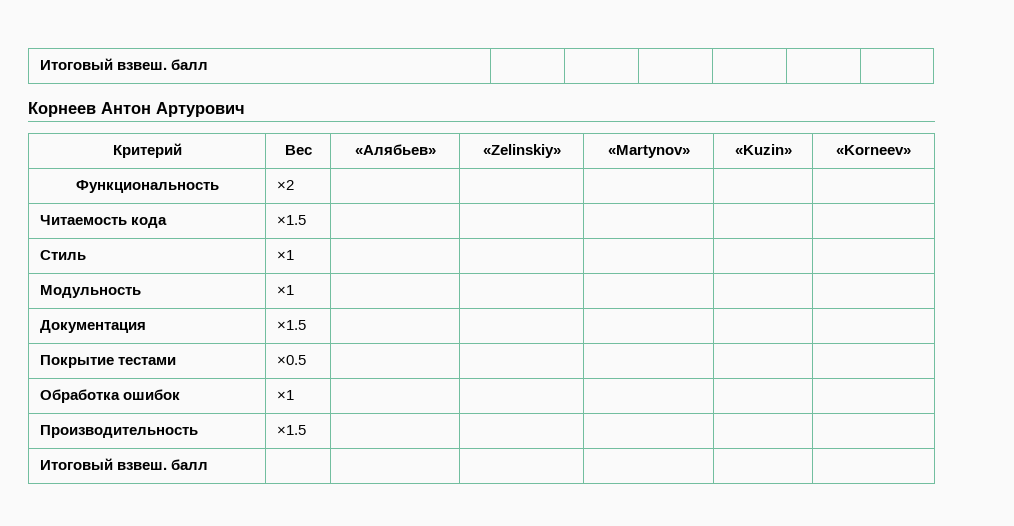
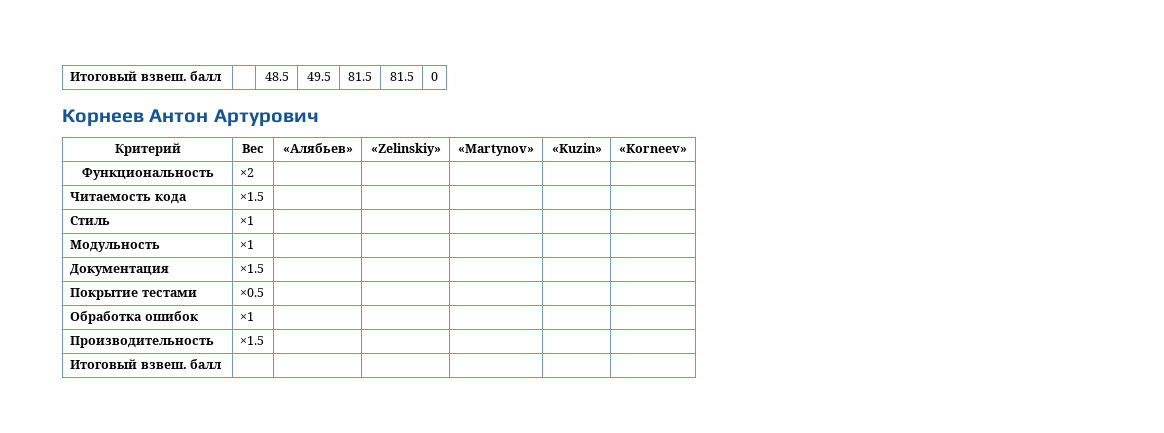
[39,58,208,70] Итоговый взвеш. балл | | | | | | -> [70,71,223,81] [264,72,289,81] [306,72,331,81] [348,72,372,81] [389,72,414,81] [431,72,438,81] Итоговый взвеш. балл | | 48.5 | 49.5 | 81.5 | 81.5 | 0

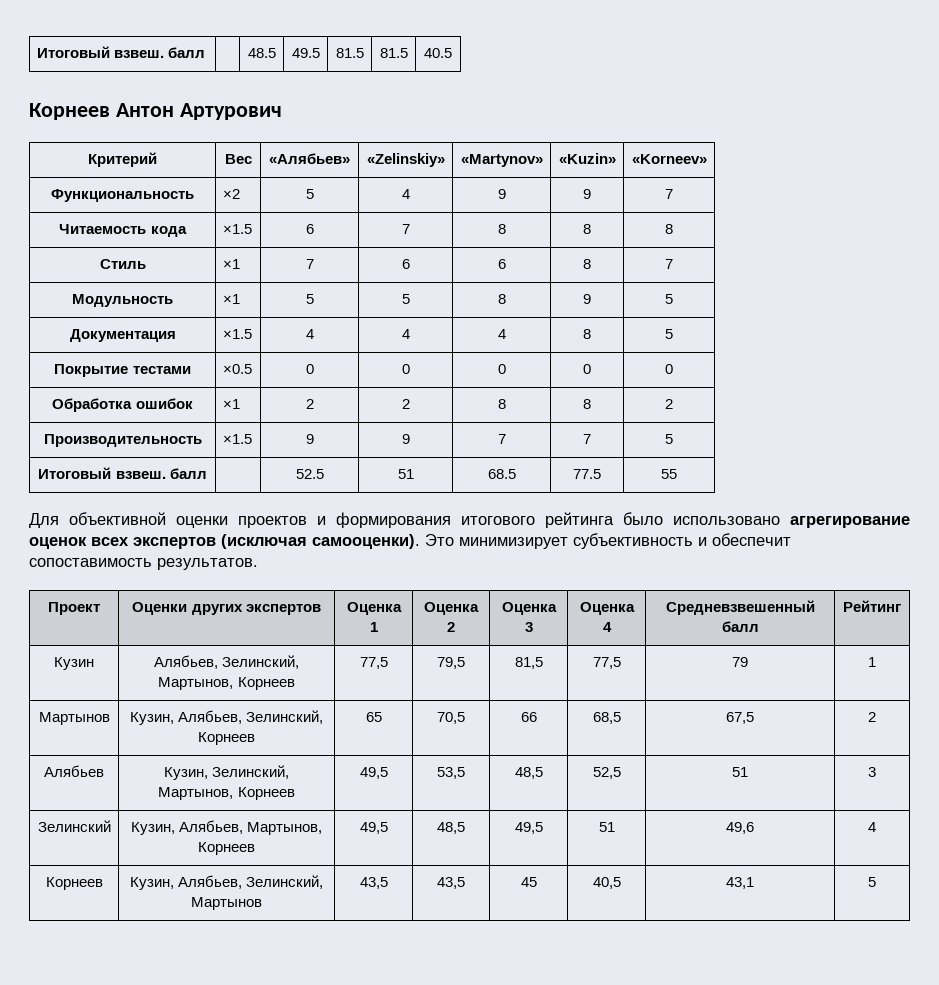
[431,72,438,81] 0 -> [424,48,452,58] 40.5
[70,192,187,204] [240,192,265,201] [70,216,111,225] [240,216,255,225] [70,240,161,252] [240,240,255,249] [70,264,170,276] [240,264,265,273] [70,288,197,300] [240,288,265,297] [70,311,199,324] [240,312,255,321] [70,336,215,348] [240,336,265,345] [70,359,223,369] | | | | // Читаемость кода | ×1.5 | | | | | // Стиль | ×1 | | | | | // Модульность | ×1 | | | | | // Документация | ×1.5 | | | | | // Покрытие тестами | ×0.5 | | | | | // Обработка ошибок | ×1 | | | | | // Производительность | ×1.5 | | | | | // Итоговый взвеш. балл | | | | | | -> [305,189,314,199] [401,189,410,199] [497,189,506,199] [583,189,591,199] [665,189,673,199] [59,224,187,237] [222,224,252,234] [305,224,314,234] [401,224,410,234] [497,224,506,234] [583,224,591,234] [665,224,673,234] [99,259,146,269] [222,259,240,269] [305,259,314,269] [401,259,410,269] [497,259,506,269] [583,259,591,269] [665,259,673,269] [72,294,173,307] [222,294,240,304] [305,294,314,304] [401,294,410,304] [497,294,506,304] [583,294,591,304] [665,294,673,304] [69,329,176,342] [222,329,252,339] [305,329,314,339] [401,329,410,339] [497,329,506,339] [583,329,591,339] [665,329,673,339] [54,364,191,377] [222,364,252,374] [305,364,314,374] [401,364,410,374] [497,364,506,374] [583,364,591,374] [665,364,673,374] [52,398,193,412] [222,399,240,409] [305,399,314,409] [401,399,410,409] [497,399,506,409] [583,399,591,409] [665,399,673,409] [43,434,202,447] [222,434,252,444] [305,434,314,444] [401,434,410,444] [497,434,506,444] [583,434,591,444] [665,434,673,444] [38,467,207,479] [295,469,324,479] [397,469,414,479] [487,469,516,479] [573,469,601,479] [661,469,677,479] [29,512,910,528] [29,533,791,549] [29,558,258,570] [48,602,100,615] [132,602,321,615] [346,602,402,615] [369,622,378,632] [424,602,479,615] [447,622,455,632] [501,602,557,615] [524,622,533,632] [579,602,635,615] [602,622,612,632] [665,600,815,615] [721,621,759,632] [843,600,901,612] [54,657,94,670] [153,655,300,669] [158,677,295,690] [359,657,388,669] [437,657,465,669] [514,657,543,669] [592,657,621,669] [732,657,748,667] [868,657,876,667] [38,712,110,725] [129,710,324,725] [198,732,255,745] [365,712,382,722] [437,712,465,724] [520,712,537,722] [592,712,621,724] [726,712,754,724] [868,712,876,722] [44,765,104,777] [163,765,290,780] [158,787,295,800] [359,767,388,779] [437,767,465,779] [514,767,543,779] [592,767,621,779] [732,767,748,777] [868,767,876,777] [37,820,111,832] [130,820,323,835] [198,842,255,855] [359,822,388,834] [437,822,465,834] [514,822,543,834] [598,822,615,832] [726,822,754,834] [868,822,876,832] [45,877,103,890] [129,875,324,890] [191,897,262,910] [359,877,388,889] [437,877,465,889] [520,877,537,887] [592,877,621,889] [726,877,754,889] [868,877,876,887] 5 | 4 | 9 | 9 | 7 // Читаемость кода | ×1.5 | 6 | 7 | 8 | 8 | 8 // Стиль | ×1 | 7 | 6 | 6 | 8 | 7 // Модульность | ×1 | 5 | 5 | 8 | 9 | 5 // Документация | ×1.5 | 4 | 4 | 4 | 8 | 5 // Покрытие тестами | ×0.5 | 0 | 0 | 0 | 0 | 0 // Обработка ошибок | ×1 | 2 | 2 | 8 | 8 | 2 // Производительность | ×1.5 | 9 | 9 | 7 | 7 | 5 // Итоговый взвеш. балл | | 52.5 | 51 | 68.5 | 77.5 | 55 // Для объективной оценки проектов и формирования итогового рейтинга было использовано агрегирование оценок всех экспертов (исключая самооценки). Это минимизирует субъективность и обеспечит сопоставимость результатов. // Проект | Оценки других экспертов | Оценка 1 | Оценка 2 | Оценка 3 | Оценка 4 | Средневзвешенный балл | Рейтинг // Кузин | Алябьев, Зелинский, Мартынов, Корнеев | 77,5 | 79,5 | 81,5 | 77,5 | 79 | 1 // Мартынов | Кузин, Алябьев, Зелинский, Корнеев | 65 | 70,5 | 66 | 68,5 | 67,5 | 2 // Алябьев | Кузин, Зелинский, Мартынов, Корнеев | 49,5 | 53,5 | 48,5 | 52,5 | 51 | 3 // Зелинский | Кузин, Алябьев, Мартынов, Корнеев | 49,5 | 48,5 | 49,5 | 51 | 49,6 | 4 // Корнеев | Кузин, Алябьев, Зелинский, Мартынов | 43,5 | 43,5 | 45 | 40,5 | 43,1 | 5

